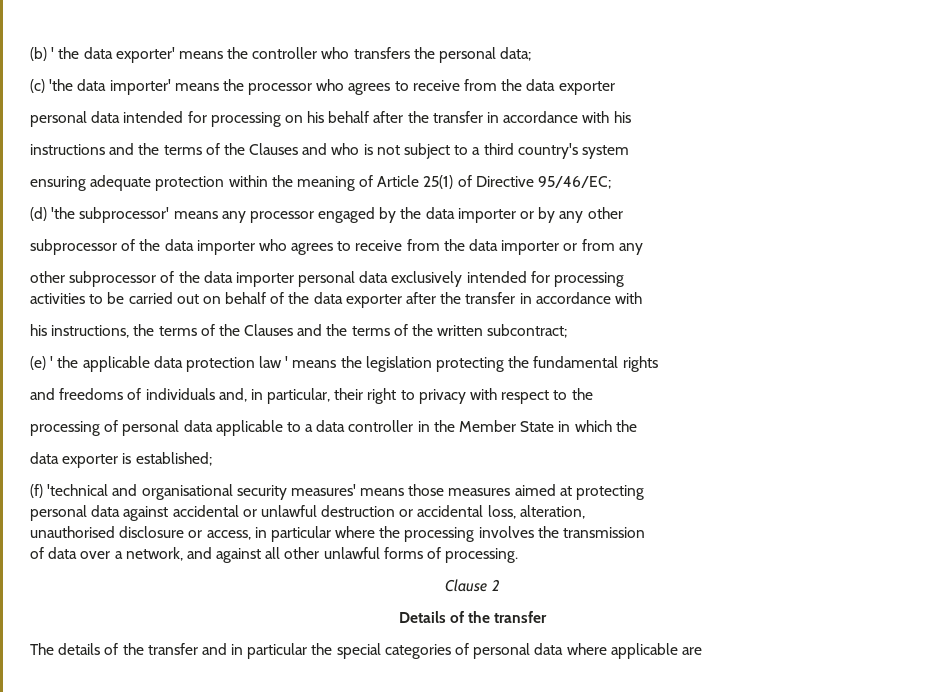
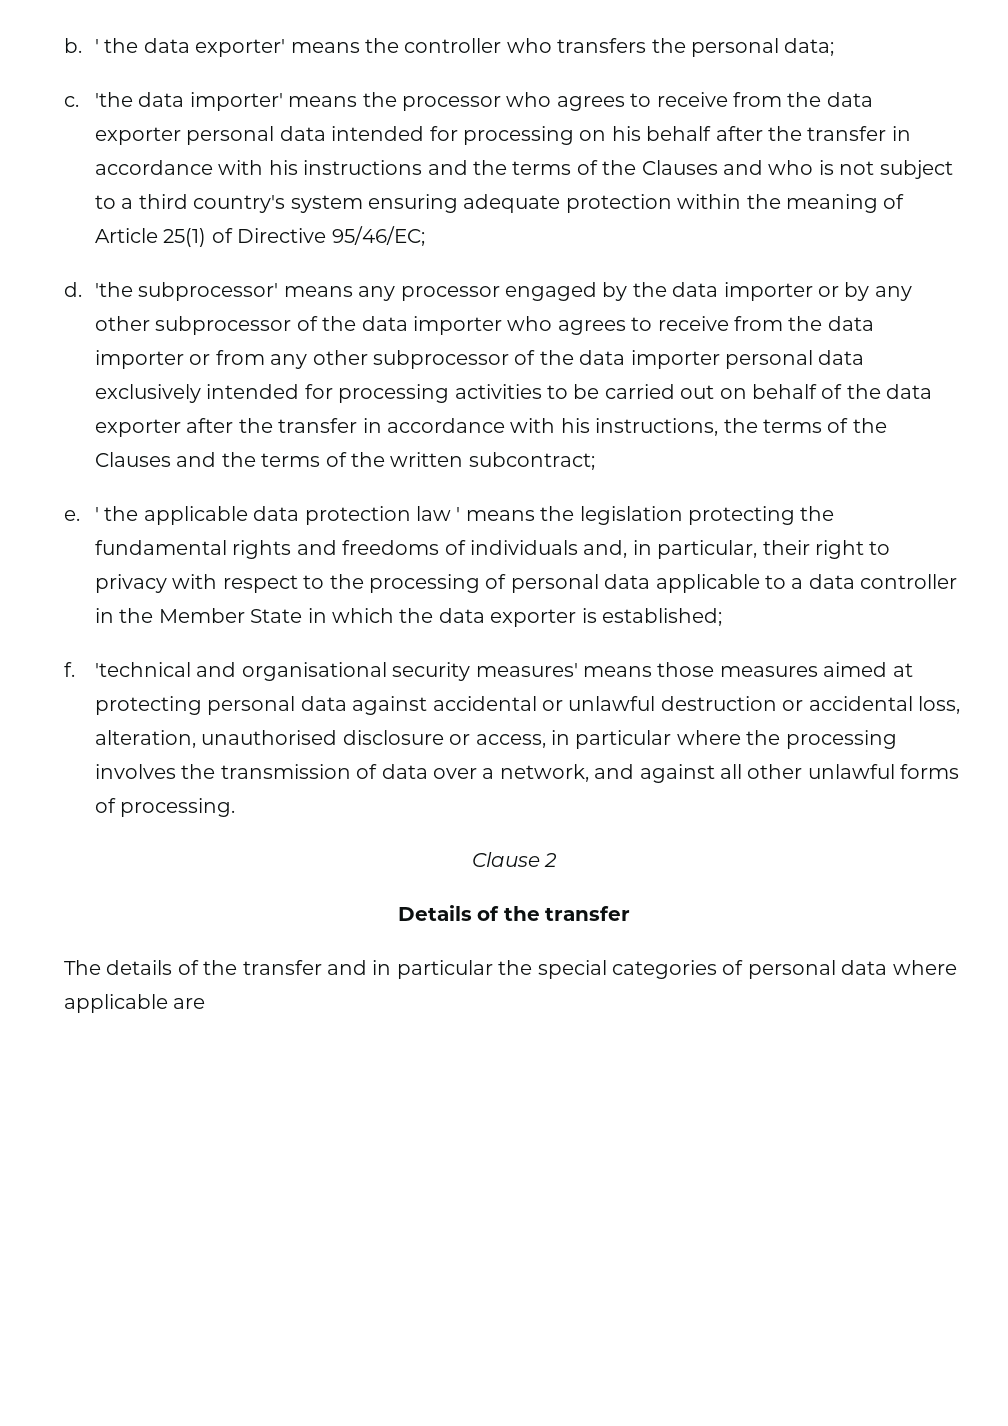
[30,47,47,61] (b) -> [64,38,82,53] b.
[30,79,45,93] (c) -> [64,96,79,107] c.
(615, 88) // -> (181, 136) none
(631, 117) // -> (298, 167) none
(629, 152) // -> (363, 204) none
[30,207,47,221] (d) -> [64,282,82,297] d.
(623, 213) // -> (150, 323) none
(643, 249) // -> (308, 361) none
(625, 279) // -> (450, 393) none
(642, 298) // -> (556, 425) none
[30,356,46,370] (e) -> [64,510,80,521] e.
(658, 364) // -> (292, 549) none
(593, 394) // -> (364, 581) none
(637, 426) // -> (434, 615) none
[30,484,43,498] (f) -> [64,662,75,677] f.
(645, 492) // -> (202, 705) none
(585, 512) // -> (196, 739) none
(646, 532) // -> (351, 771) none

